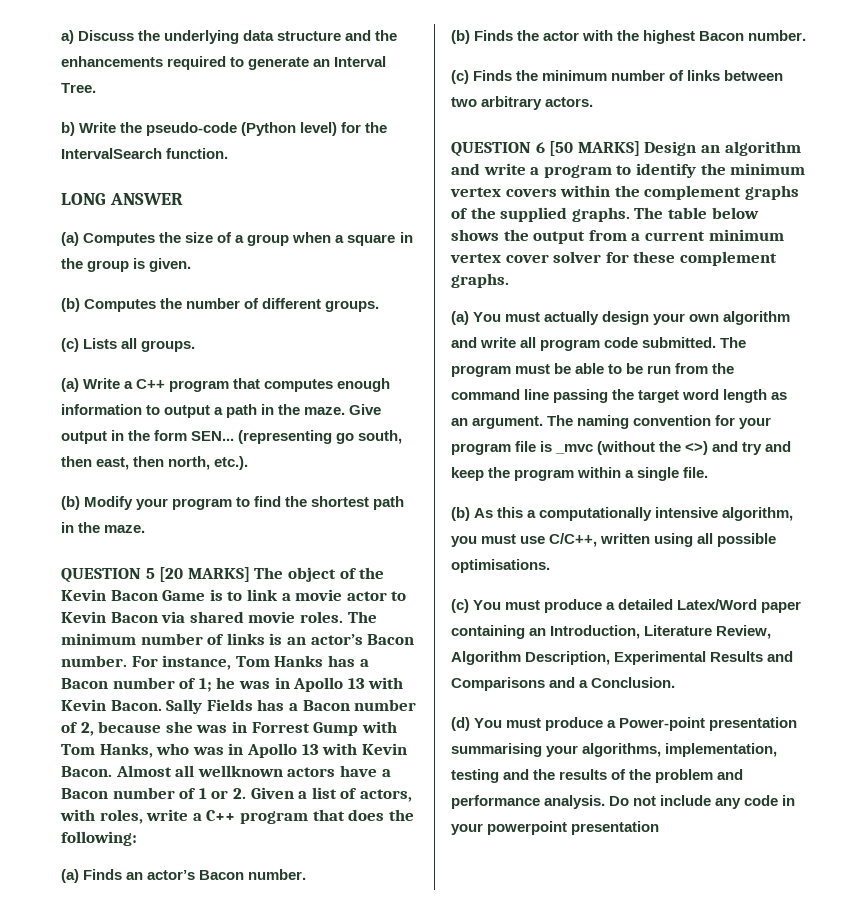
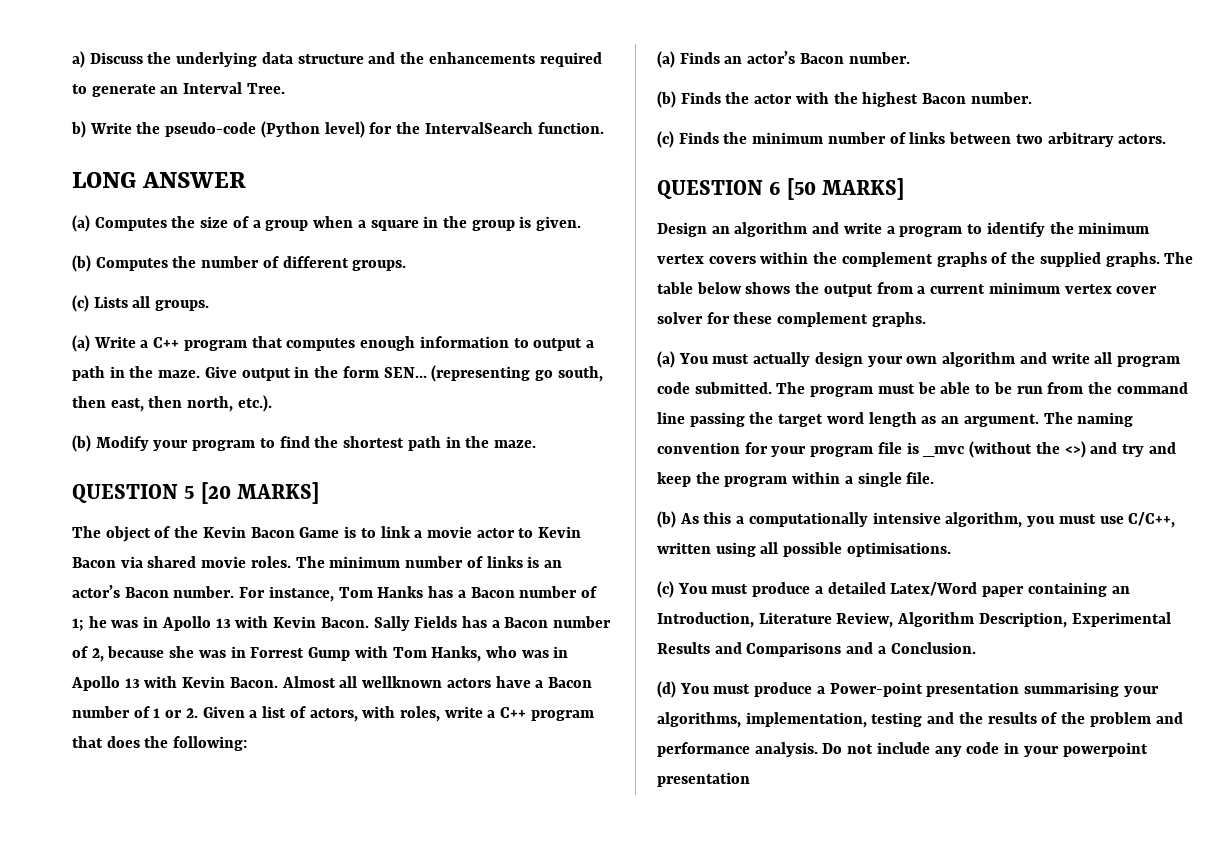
(250, 574) none -> (320, 493) //
(640, 148) none -> (905, 189) //

